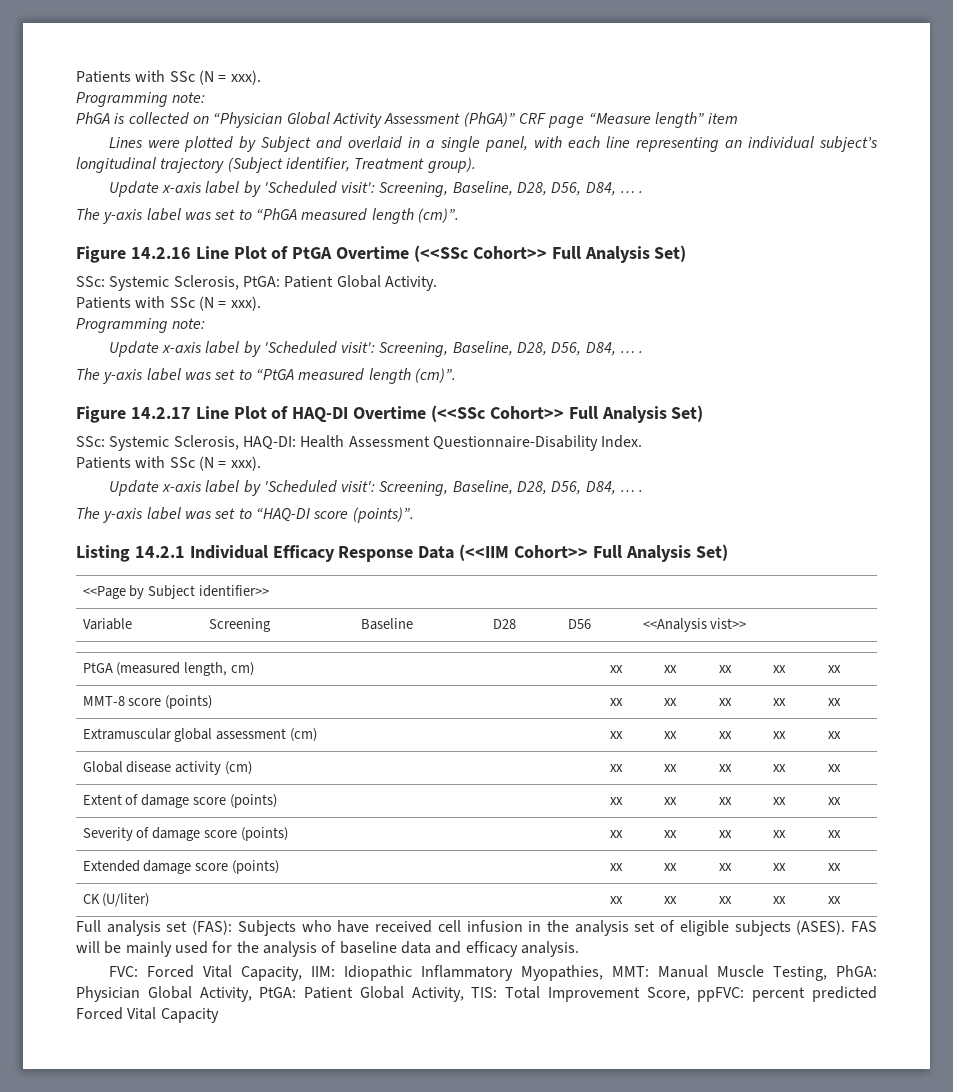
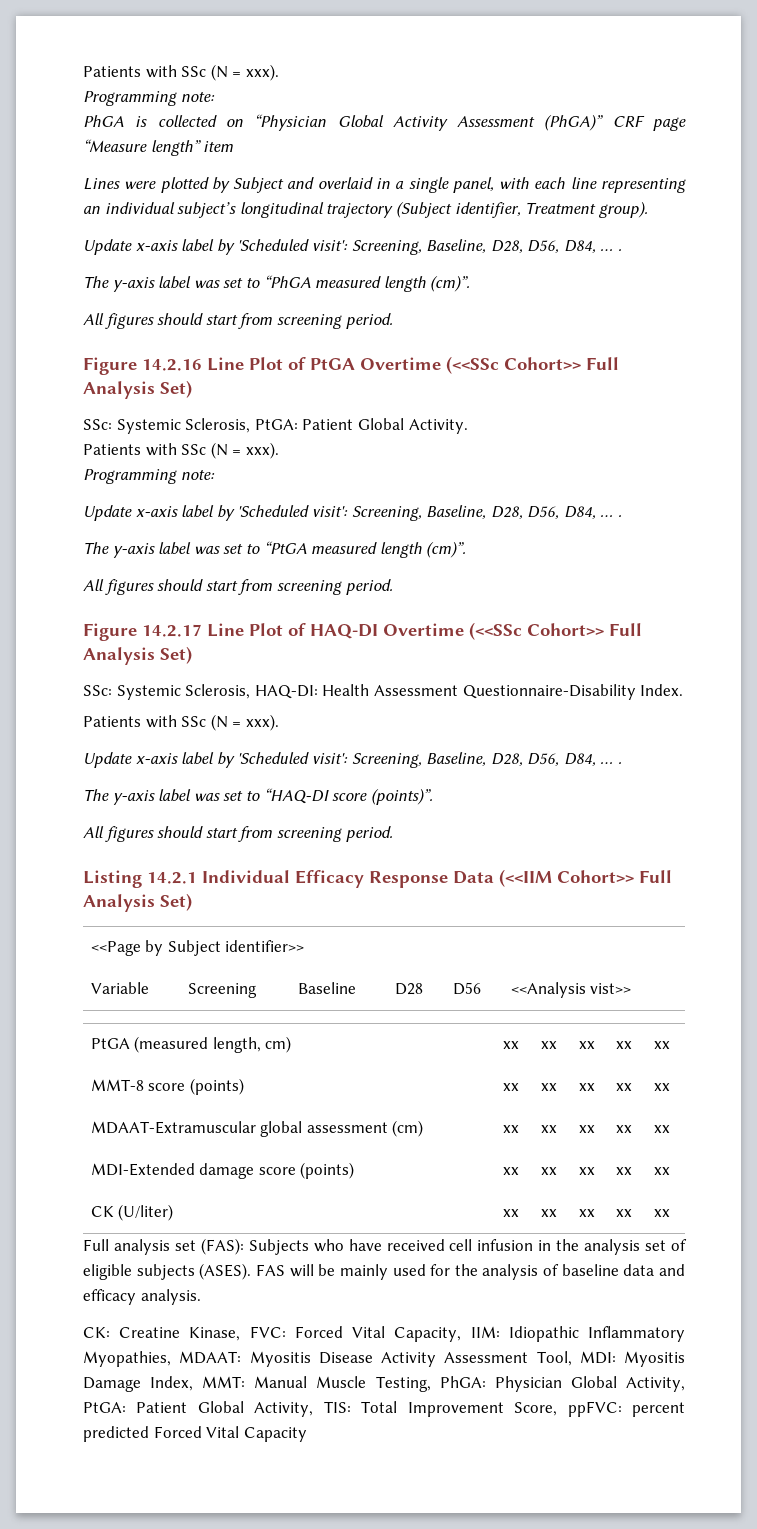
(459, 215) none -> [83,313,393,329] // All figures should start from screening period.
(456, 375) none -> [83,579,393,595] // All figures should start from screening period.
(414, 515) none -> [83,826,393,842] // All figures should start from screening period.
[82,728,172,740] Extramuscular -> [90,1121,256,1134] MDAAT-Extramuscular
[82,761,253,775] [609,764,623,772] [663,764,677,772] [718,764,732,772] [772,764,786,772] [827,764,841,772] [82,794,278,808] [609,797,623,805] [663,797,677,805] [718,797,732,805] [772,797,786,805] [827,797,841,805] [82,827,289,841] [609,830,623,838] [663,830,677,838] [718,830,732,838] [772,830,786,838] [827,830,841,838] [82,860,140,872] Global disease activity (cm) | xx | xx | xx | xx | xx // Extent of damage score (points) | xx | xx | xx | xx | xx // Severity of damage score (points) | xx | xx | xx | xx | xx // Extended -> [90,1163,195,1176] MDI-Extended
(579, 949) none -> [83,1327,241,1341] CK: Creatine Kinase,
(603, 973) none -> [179,1351,685,1367] [83,1376,194,1392] MDAAT: Myositis Disease Activity Assessment Tool, MDI: Myositis Damage Index,

